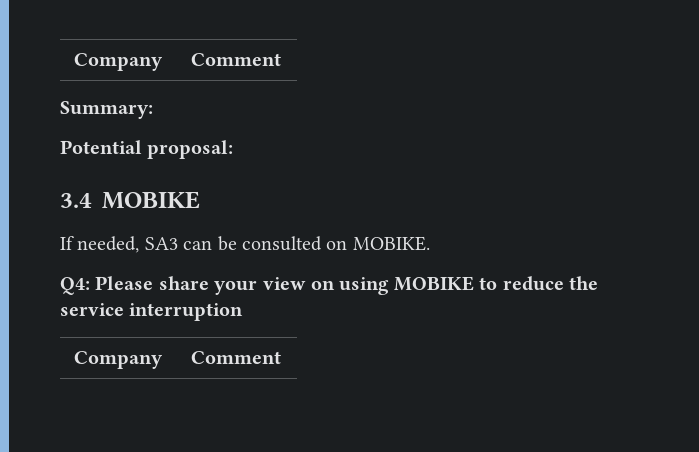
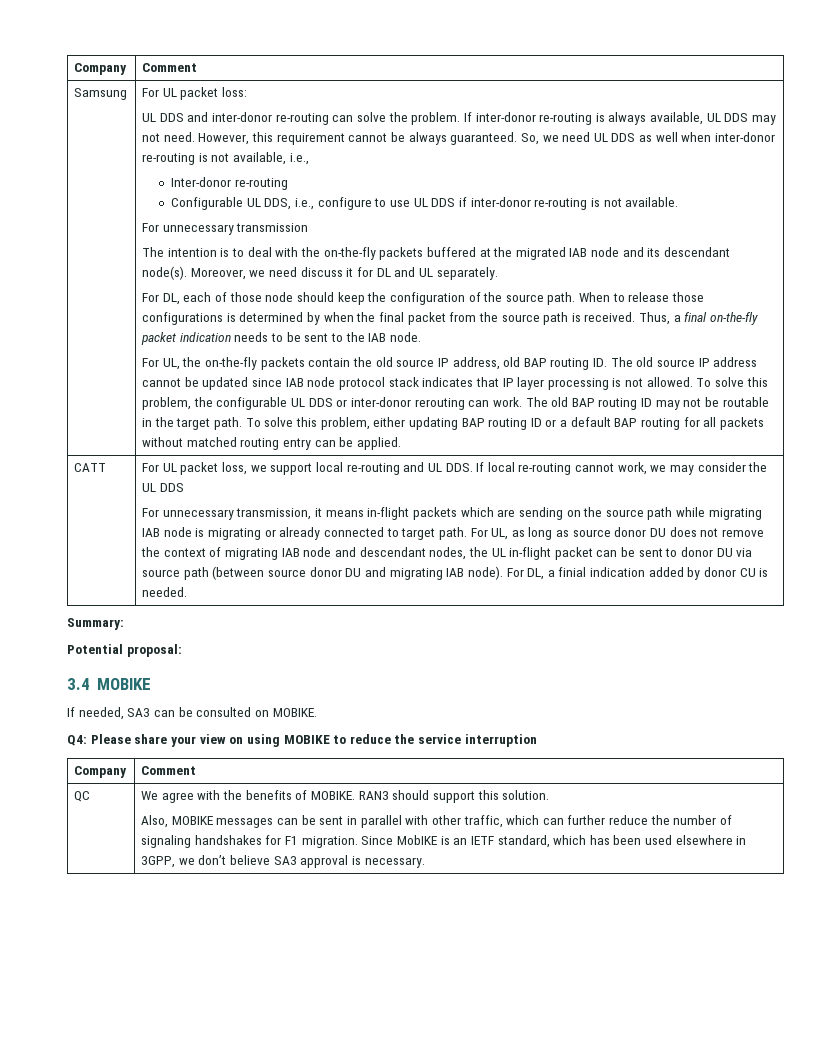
[74,53,164,71] [191,53,282,66] Company | Comment -> [74,63,128,75] [142,63,198,72] [74,88,128,100] [142,87,248,100] [142,112,777,125] [142,132,776,145] [142,152,309,165] [171,177,288,190] [171,197,679,210] [142,223,309,235] [142,247,731,260] [142,266,498,280] [142,292,705,305] [142,312,759,325] [141,332,421,345] [142,357,758,370] [142,377,768,390] [142,397,769,410] [142,417,764,430] [142,437,401,450] [74,463,107,472] [142,462,768,475] [142,483,184,492] [142,507,762,520] [142,527,764,540] [141,547,753,560] [142,566,769,580] [142,587,188,597] Company | Comment // Samsung | For UL packet loss: // UL DDS and inter-donor re-routing can solve the problem. If inter-donor re-routing is always available, UL DDS may not need. However, this requirement cannot be always guaranteed. So, we need UL DDS as well when inter-donor re-routing is not available, i.e., // Inter-donor re-routing // Configurable UL DDS, i.e., configure to use UL DDS if inter-donor re-routing is not available. // For unnecessary transmission // The intention is to deal with the on-the-fly packets buffered at the migrated IAB node and its descendant node(s). Moreover, we need discuss it for DL and UL separately. // For DL, each of those node should keep the configuration of the source path. When to release those configurations is determined by when the final packet from the source path is received. Thus, a final on-the-fly packet indication needs to be sent to the IAB node. // For UL, the on-the-fly packets contain the old source IP address, old BAP routing ID. The old source IP address cannot be updated since IAB node protocol stack indicates that IP layer processing is not allowed. To solve this problem, the configurable UL DDS or inter-donor rerouting can work. The old BAP routing ID may not be routable in the target path. To solve this problem, either updating BAP routing ID or a default BAP routing for all packets without matched routing entry can be applied. // CATT | For UL packet loss, we support local re-routing and UL DDS. If local re-routing cannot work, we may consider the UL DDS // For unnecessary transmission, it means in-flight packets which are sending on the source path while migrating IAB node is migrating or already connected to target path. For UL, as long as source donor DU does not remove the context of migrating IAB node and descendant nodes, the UL in-flight packet can be sent to donor DU via source path (between source donor DU and migrating IAB node). For DL, a finial indication added by donor CU is needed.
(282, 357) none -> [74,791,91,802] [141,790,550,803] [141,815,733,828] [141,835,747,848] [141,855,425,868] // QC | We agree with the benefits of MOBIKE. RAN3 should support this solution. // Also, MOBIKE messages can be sent in parallel with other traffic, which can further reduce the number of signaling handshakes for F1 migration. Since MobIKE is an IETF standard, which has been used elsewhere in 3GPP, we don’t believe SA3 approval is necessary.

